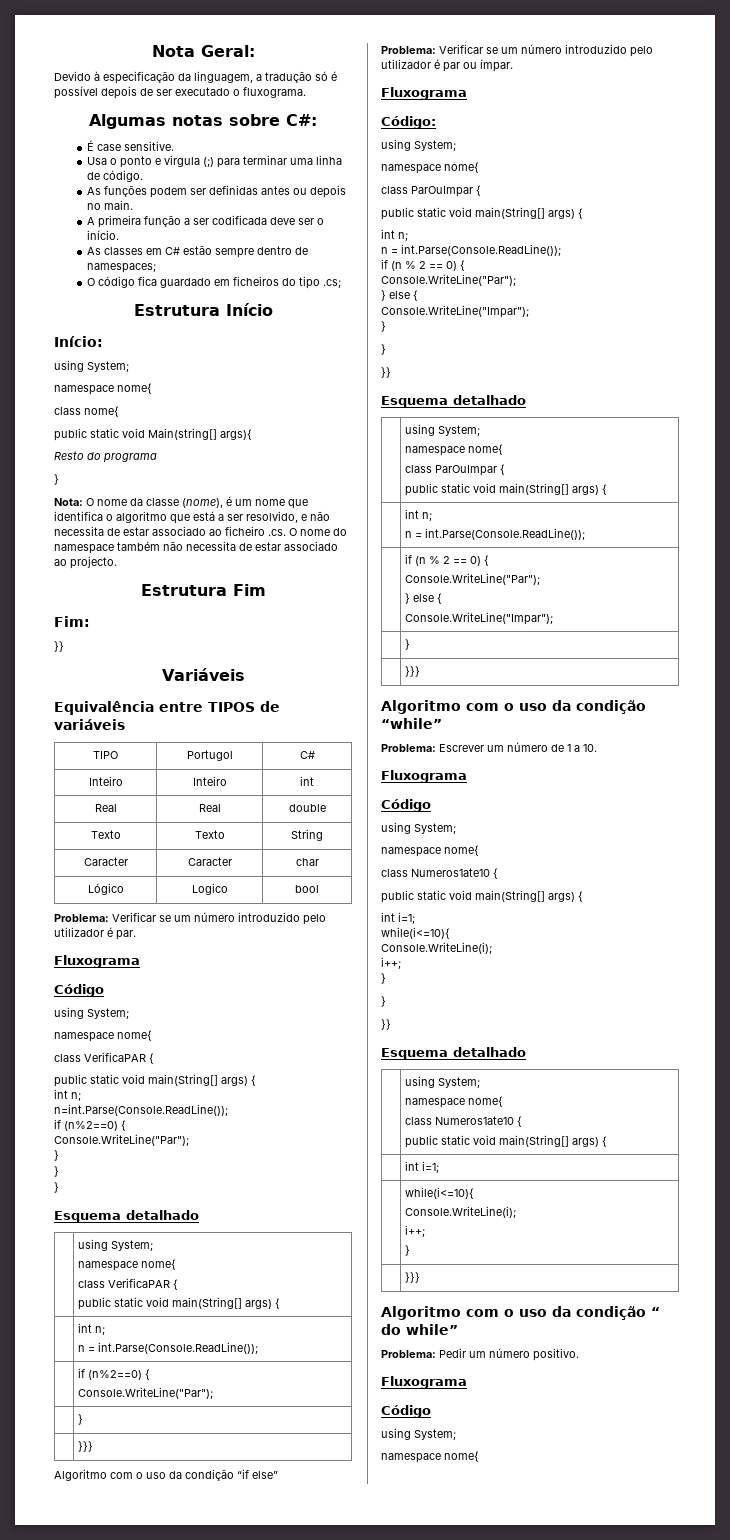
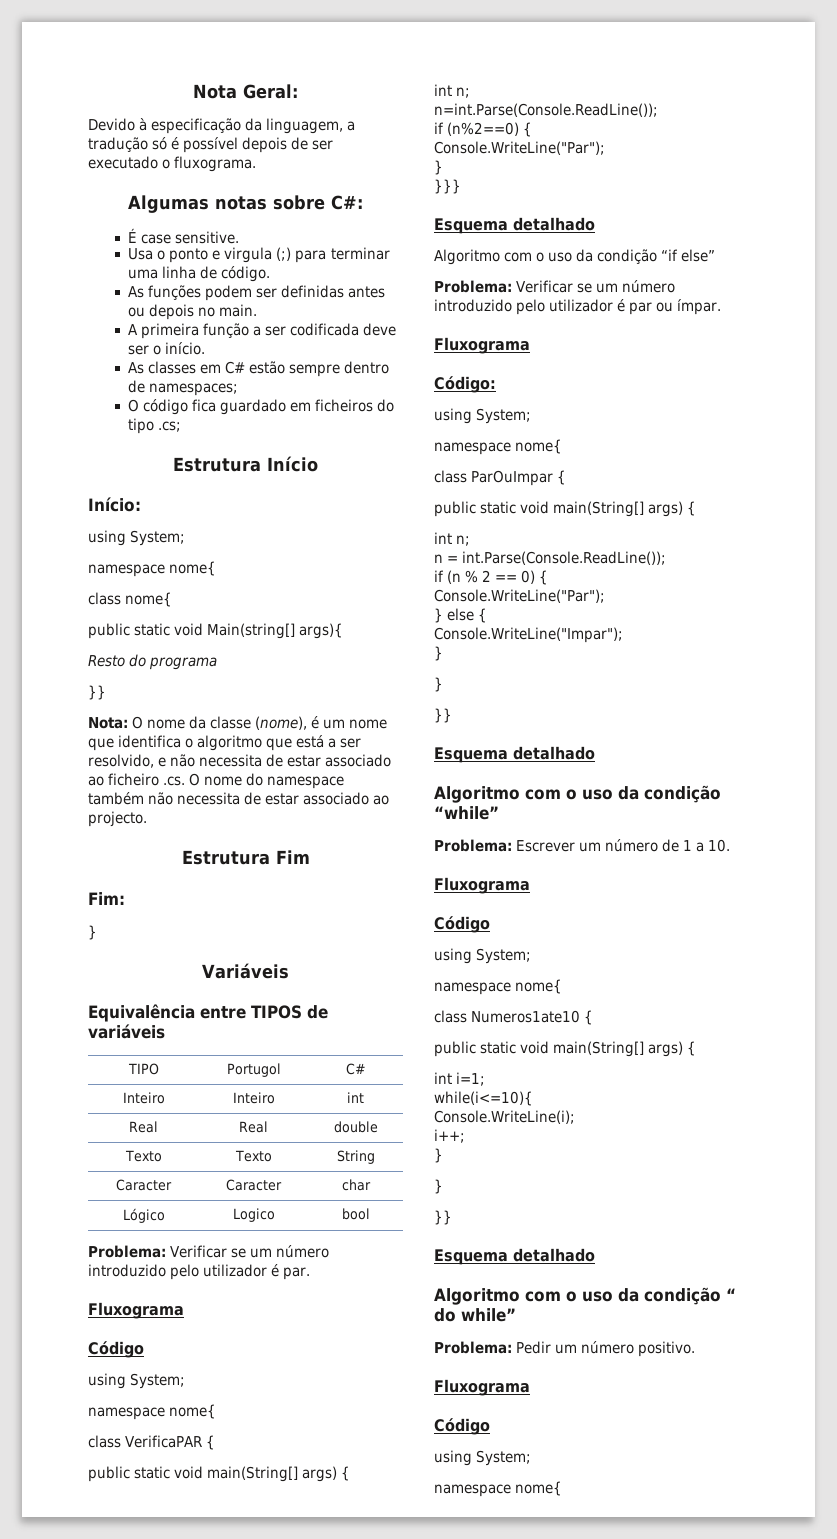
[54,474,59,485] } -> [88,685,106,700] }}
[54,641,64,652] }} -> [88,925,97,940] }
[54,1166,59,1177] [54,1182,59,1193] [54,1210,199,1223] [77,1239,153,1251] [77,1259,176,1271] [77,1278,178,1290] [77,1297,280,1310] [77,1323,105,1335] [77,1342,258,1354] [77,1368,150,1380] [77,1387,213,1399] [77,1414,83,1425] [77,1441,93,1452] } // } // Esquema detalhado // | using System; // namespace nome{ // class VerificaPAR { // public static void main(String[] args) { // | int n; // n = int.Parse(Console.ReadLine()); // | if (n%2==0) { // Console.WriteLine("Par"); // | } // | }}} -> [434,179,461,194] [434,217,595,234] }}} // Esquema detalhado
[404,424,480,436] [404,444,503,456] [404,464,505,476] [404,483,607,496] [404,509,432,521] [404,528,585,540] [404,554,489,566] [404,573,540,585] [404,593,442,604] [404,612,553,625] [404,639,410,650] [404,666,420,677] // | using System; // namespace nome{ // class ParOuImpar { // public static void main(String[] args) { // | int n; // n = int.Parse(Console.ReadLine()); // | if (n % 2 == 0) { // Console.WriteLine("Par"); // } else { // Console.WriteLine("Impar"); // | } // | }}} -> (595, 753) none
[404,1076,480,1088] [404,1096,503,1108] [404,1116,522,1127] [404,1135,607,1148] [404,1161,439,1173] [404,1187,474,1199] [404,1206,516,1218] [404,1225,425,1237] [404,1245,410,1256] [404,1272,420,1283] // | using System; // namespace nome{ // class Numeros1ate10 { // public static void main(String[] args) { // | int i=1; // | while(i<=10){ // Console.WriteLine(i); // i++; // } // | }}} -> (595, 1255) none

